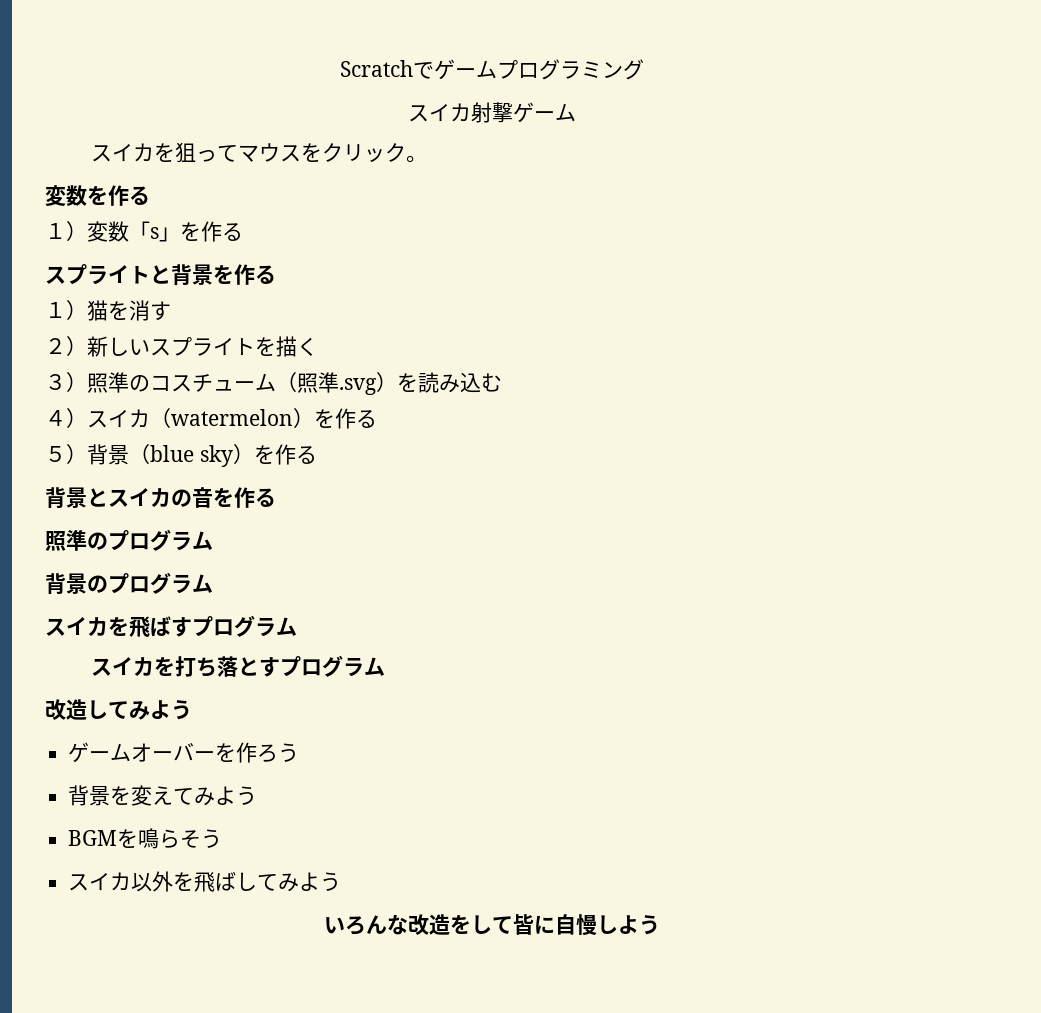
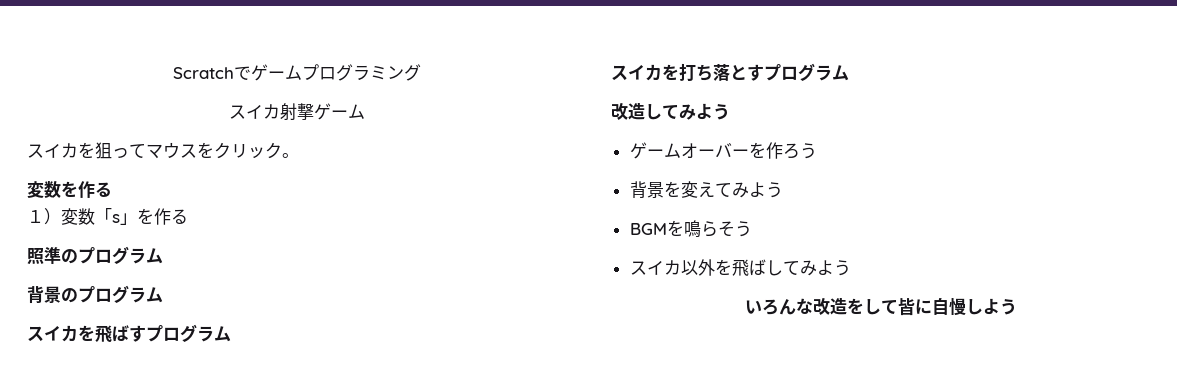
[45,264,276,286] [45,300,171,321] [45,336,318,357] [45,372,502,395] [45,408,377,429] [45,444,317,467] [45,487,276,509] // スプライトと背景を作る // １）猫を消す // ２）新しいスプライトを描く // ３）照準のコスチューム（照準.svg）を読み込む // ４）スイカ（watermelon）を作る // ５）背景（blue sky）を作る // 背景とスイカの音を作る -> (188, 216) none

